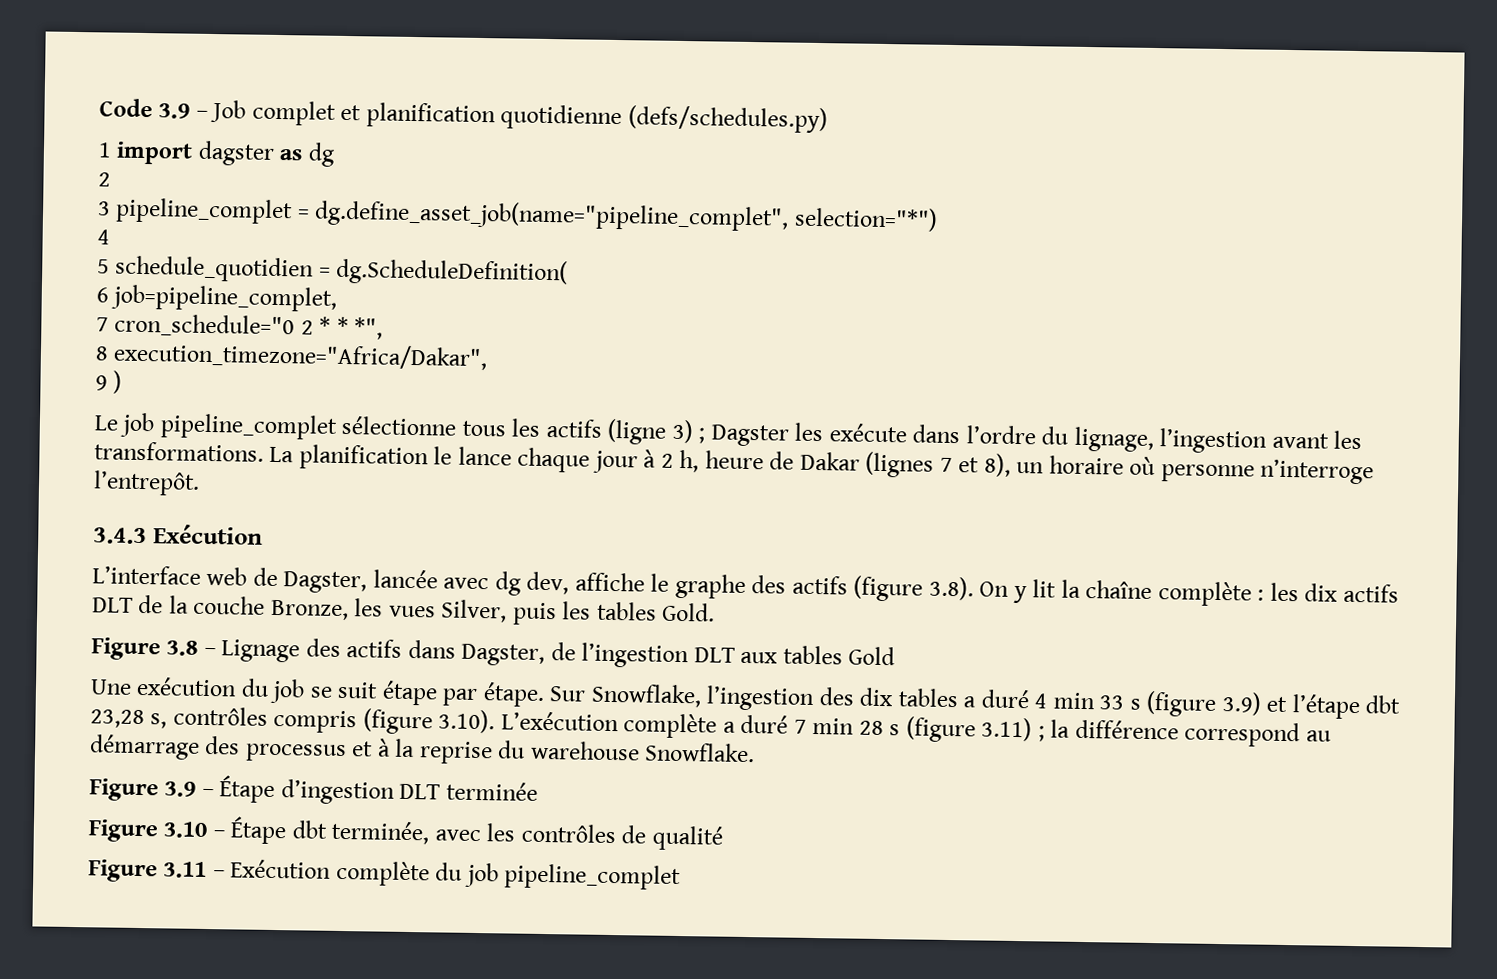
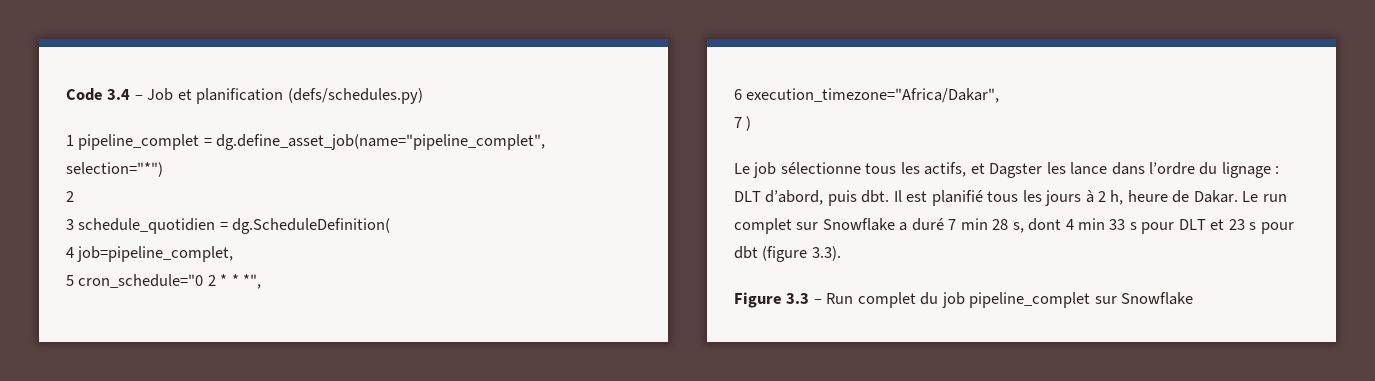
[158,103,191,119] 3.9 -> [107,89,131,100] 3.4
[251,100,336,126] complet -> (174, 94) none
[500,104,623,131] quotidienne -> (284, 96) none
[116,140,335,167] [98,172,111,187] [97,201,111,216] import dagster as dg // 2 // 3 -> (74, 140) none
[97,229,110,245] [97,259,110,274] 4 // 5 -> [66,191,74,202] [66,219,74,230] 2 // 3
[96,287,109,303] 6 -> [66,247,74,258] 4
[96,317,109,332] 7 -> [66,275,74,286] 5
[95,346,109,361] 8 -> [734,89,742,100] 6
[95,375,108,391] 9 -> [734,117,742,128] 7
[159,413,338,440] pipeline_complet -> (777, 170) none
[545,418,706,445] actifs (ligne 3) ; -> [924,162,985,177] actifs, et
[828,423,907,443] exécute -> [1070,162,1108,175] lance
[1073,426,1363,454] [94,441,638,474] lignage, l’ingestion avant les transformations. La planification le lance chaque jour -> [1221,162,1280,178] [734,190,1082,206] lignage : DLT d’abord, puis dbt. Il est planifié tous les jours
[799,451,1375,485] [93,470,200,496] [93,524,263,545] [92,565,1399,607] [92,594,716,626] [91,637,896,669] [90,676,1402,720] [90,706,718,739] Dakar (lignes 7 et 8), un horaire où personne n’interroge l’entrepôt. // 3.4.3 Exécution // L’interface web de Dagster, lancée avec dg dev, affiche le graphe des actifs (figure 3.8). On y lit la chaîne complète : les dix actifs DLT de la couche Bronze, les vues Silver, puis les tables Gold. // Figure 3.8 – Lignage des actifs dans Dagster, de l’ingestion DLT aux tables Gold // Une exécution du job se suit étape par étape. Sur Snowflake, l’ingestion des dix tables a duré 4 min 33 s (figure 3.9) et l’étape dbt 23,28 s, contrôles compris (figure 3.10). L’exécution complète -> [1193,190,1287,203] [734,218,895,234] Dakar. Le run complet sur Snowflake
[889,716,1331,748] [89,734,756,765] [89,775,538,805] [88,816,723,851] [88,859,430,887] s (figure 3.11) ; la différence correspond au démarrage des processus et à la reprise du warehouse Snowflake. // Figure 3.9 – Étape d’ingestion DLT terminée // Figure 3.10 – Étape dbt terminée, avec les contrôles de qualité // Figure 3.11 – Exécution complète -> [1012,218,1294,234] [734,246,841,262] [734,292,916,308] s, dont 4 min 33 s pour DLT et 23 s pour dbt (figure 3.3). // Figure 3.3 – Run complet
(682, 877) none -> [1094,292,1194,305] sur Snowflake

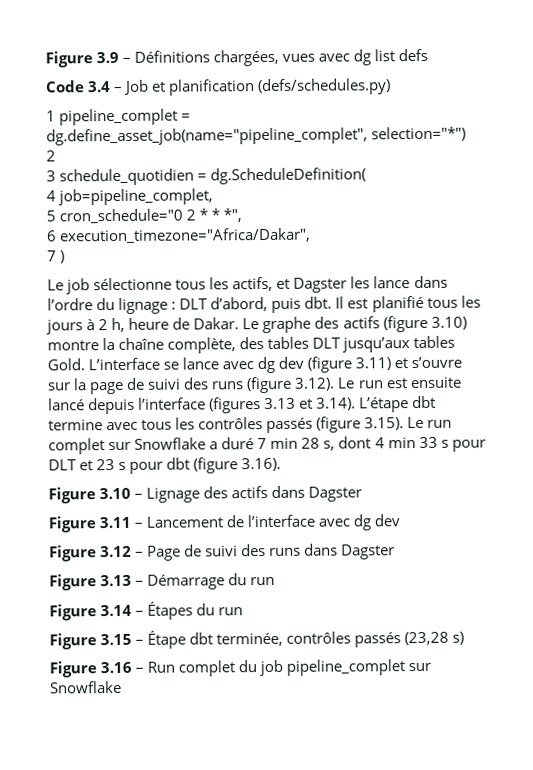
(66, 94) none -> [45,48,429,68] Figure 3.9 – Définitions chargées, vues avec dg list defs //
(1259, 196) none -> [262,315,467,334] [47,335,456,354] [47,356,463,374] [47,376,462,395] [48,395,437,415] [48,416,425,434] graphe des actifs (figure 3.10) montre la chaîne complète, des tables DLT jusqu’aux tables Gold. L’interface se lance avec dg dev (figure 3.11) et s’ouvre sur la page de suivi des runs (figure 3.12). Le run est ensuite lancé depuis l’interface (figures 3.13 et 3.14). L’étape dbt termine avec tous les contrôles passés (figure 3.15). Le
[811,246,841,261] [734,292,810,308] 3.3). // Figure 3.3 -> [241,457,282,472] [48,485,363,504] [48,514,401,533] [49,543,396,562] [49,573,276,591] [49,601,244,621] [49,630,465,650] [49,661,133,678] 3.16). // Figure 3.10 – Lignage des actifs dans Dagster // Figure 3.11 – Lancement de l’interface avec dg dev // Figure 3.12 – Page de suivi des runs dans Dagster // Figure 3.13 – Démarrage du run // Figure 3.14 – Étapes du run // Figure 3.15 – Étape dbt terminée, contrôles passés (23,28 s) // Figure 3.16

